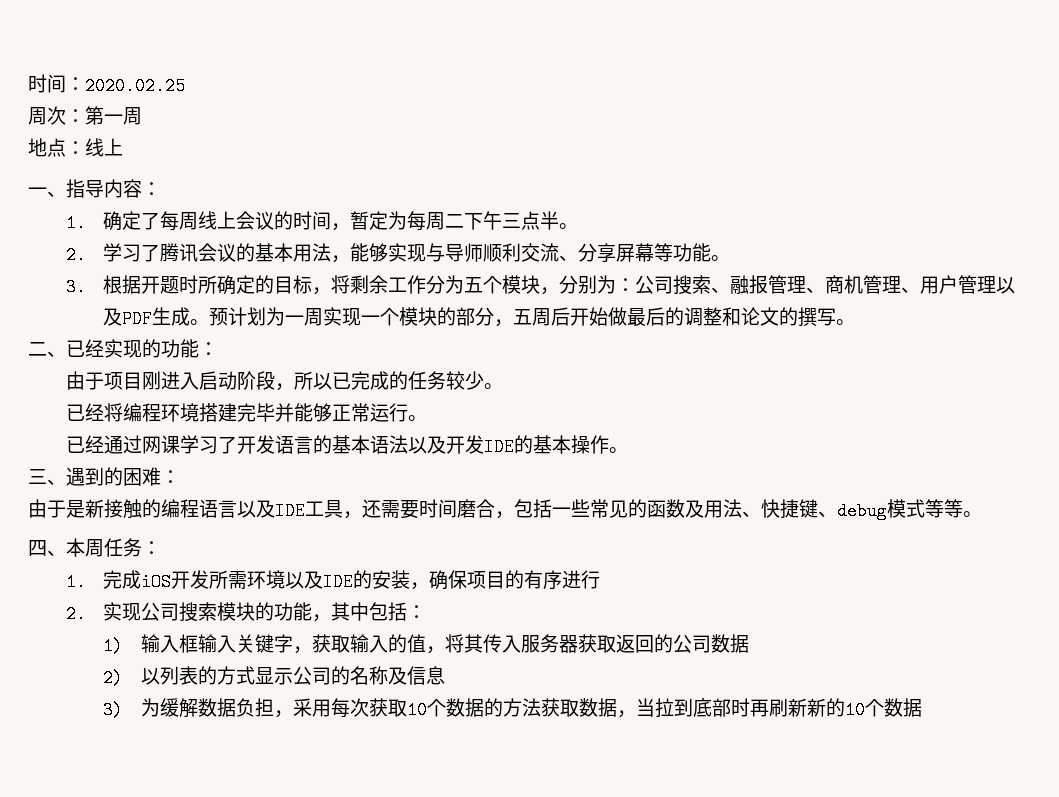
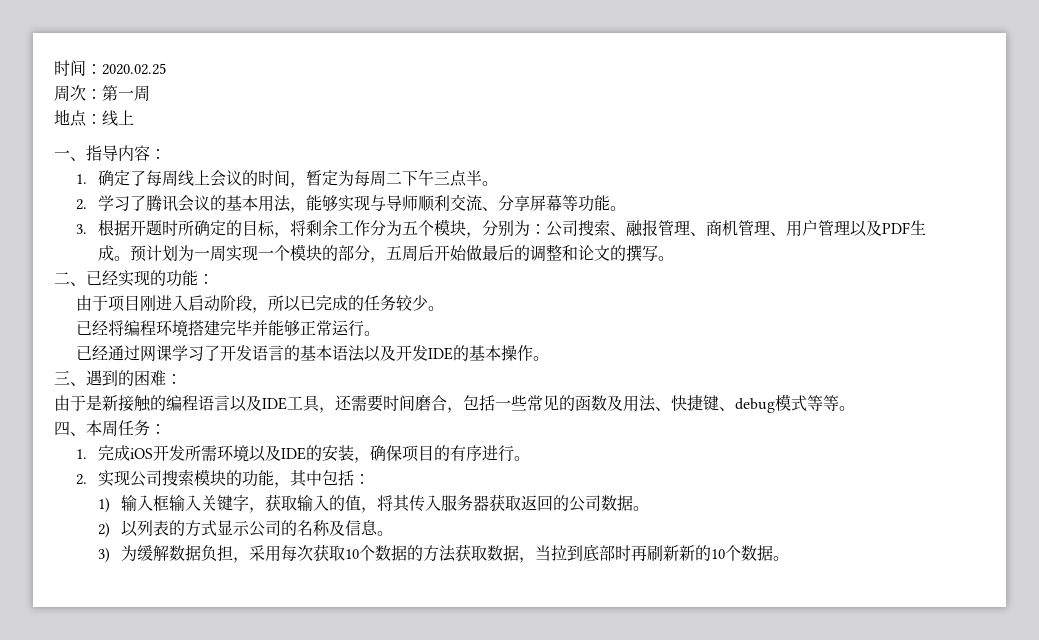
(601, 579) none -> [514,456,531,461] 。
(750, 643) none -> [632,506,649,511] 。
(446, 675) none -> [376,531,393,536] 。
(923, 707) none -> [772,556,789,561] 。

